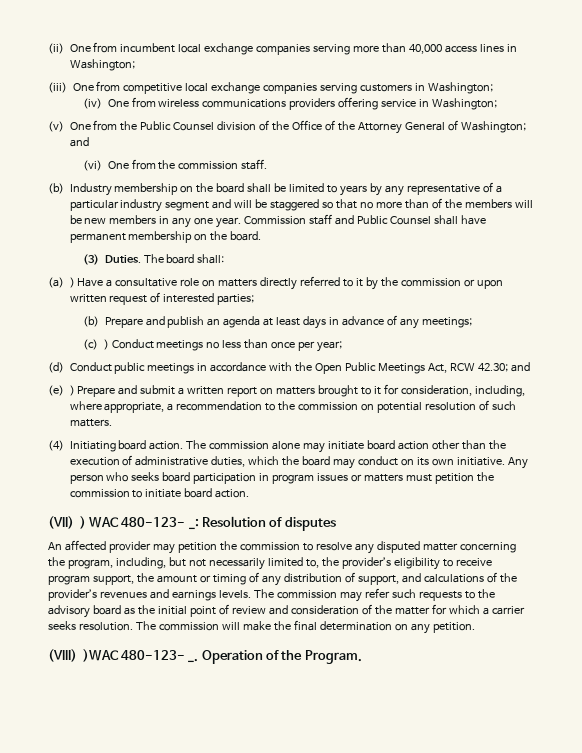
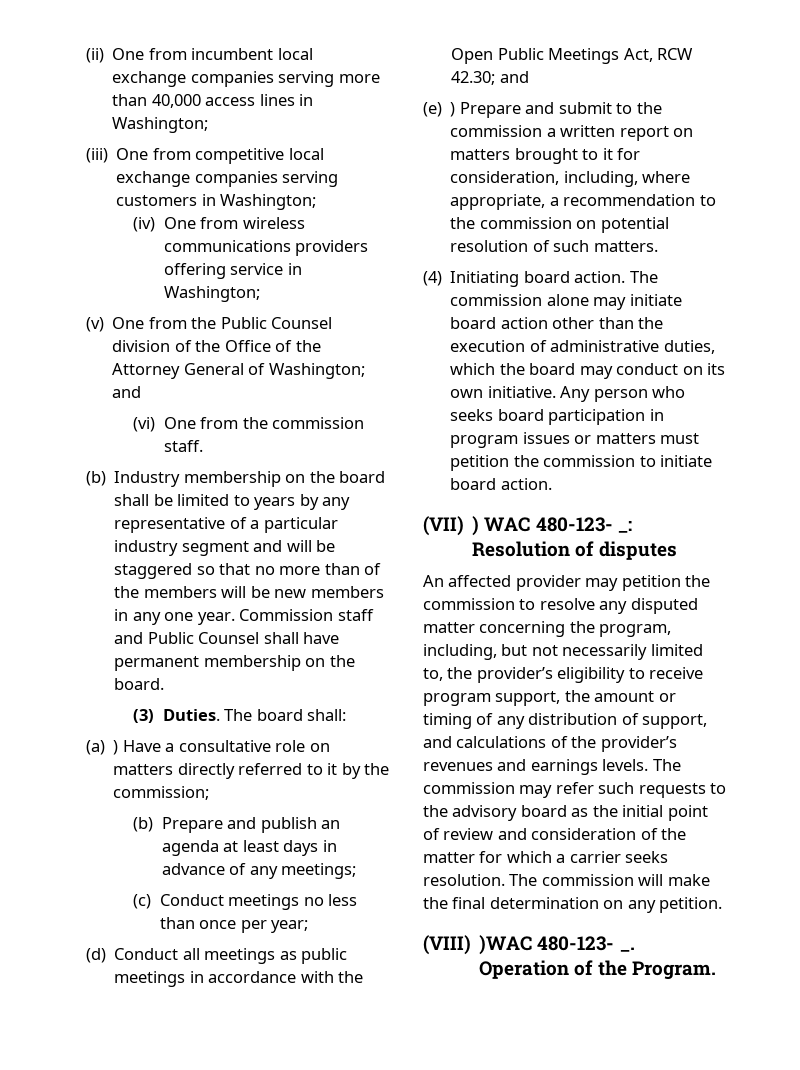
[401,278,504,289] [69,292,255,305] commission or upon written request of interested parties; -> [113,786,210,800] commission;
[103,339,109,350] ) -> (152, 901) none
(112, 367) none -> [182,948,297,964] all meetings as
(176, 390) none -> [616,102,662,114] [450,125,543,137] to the commission

